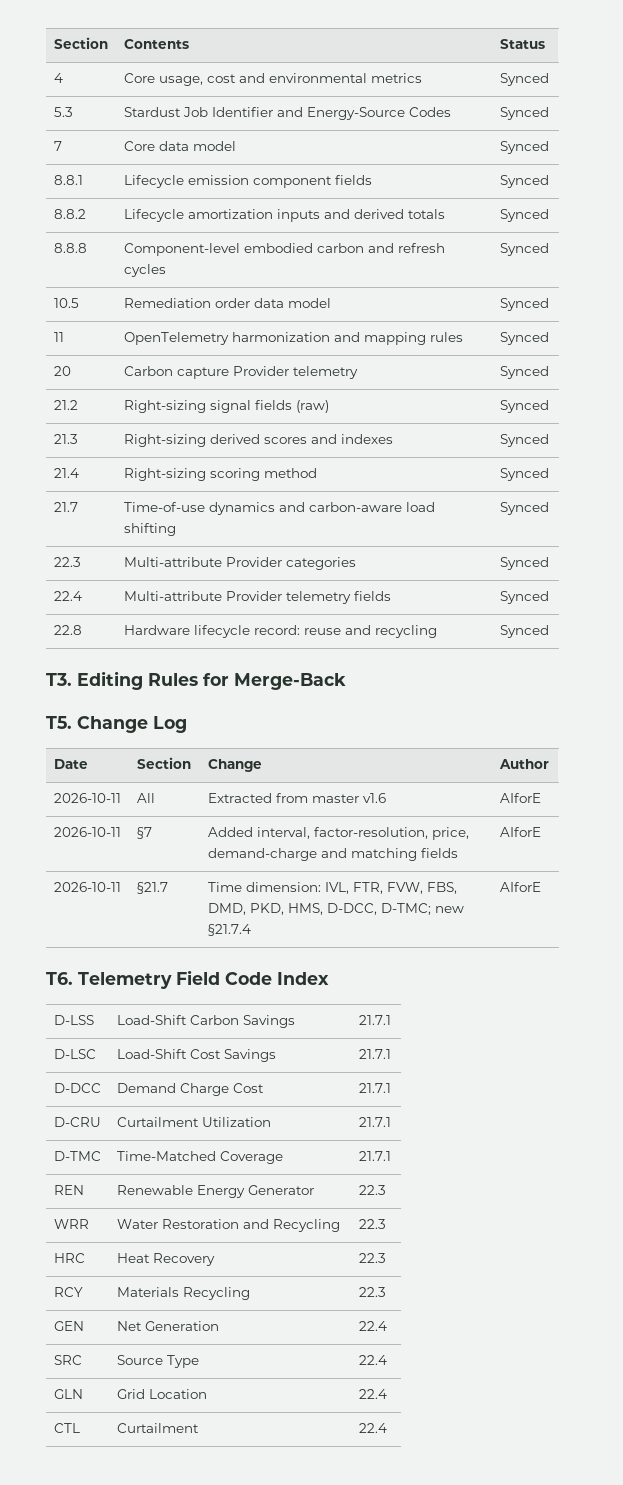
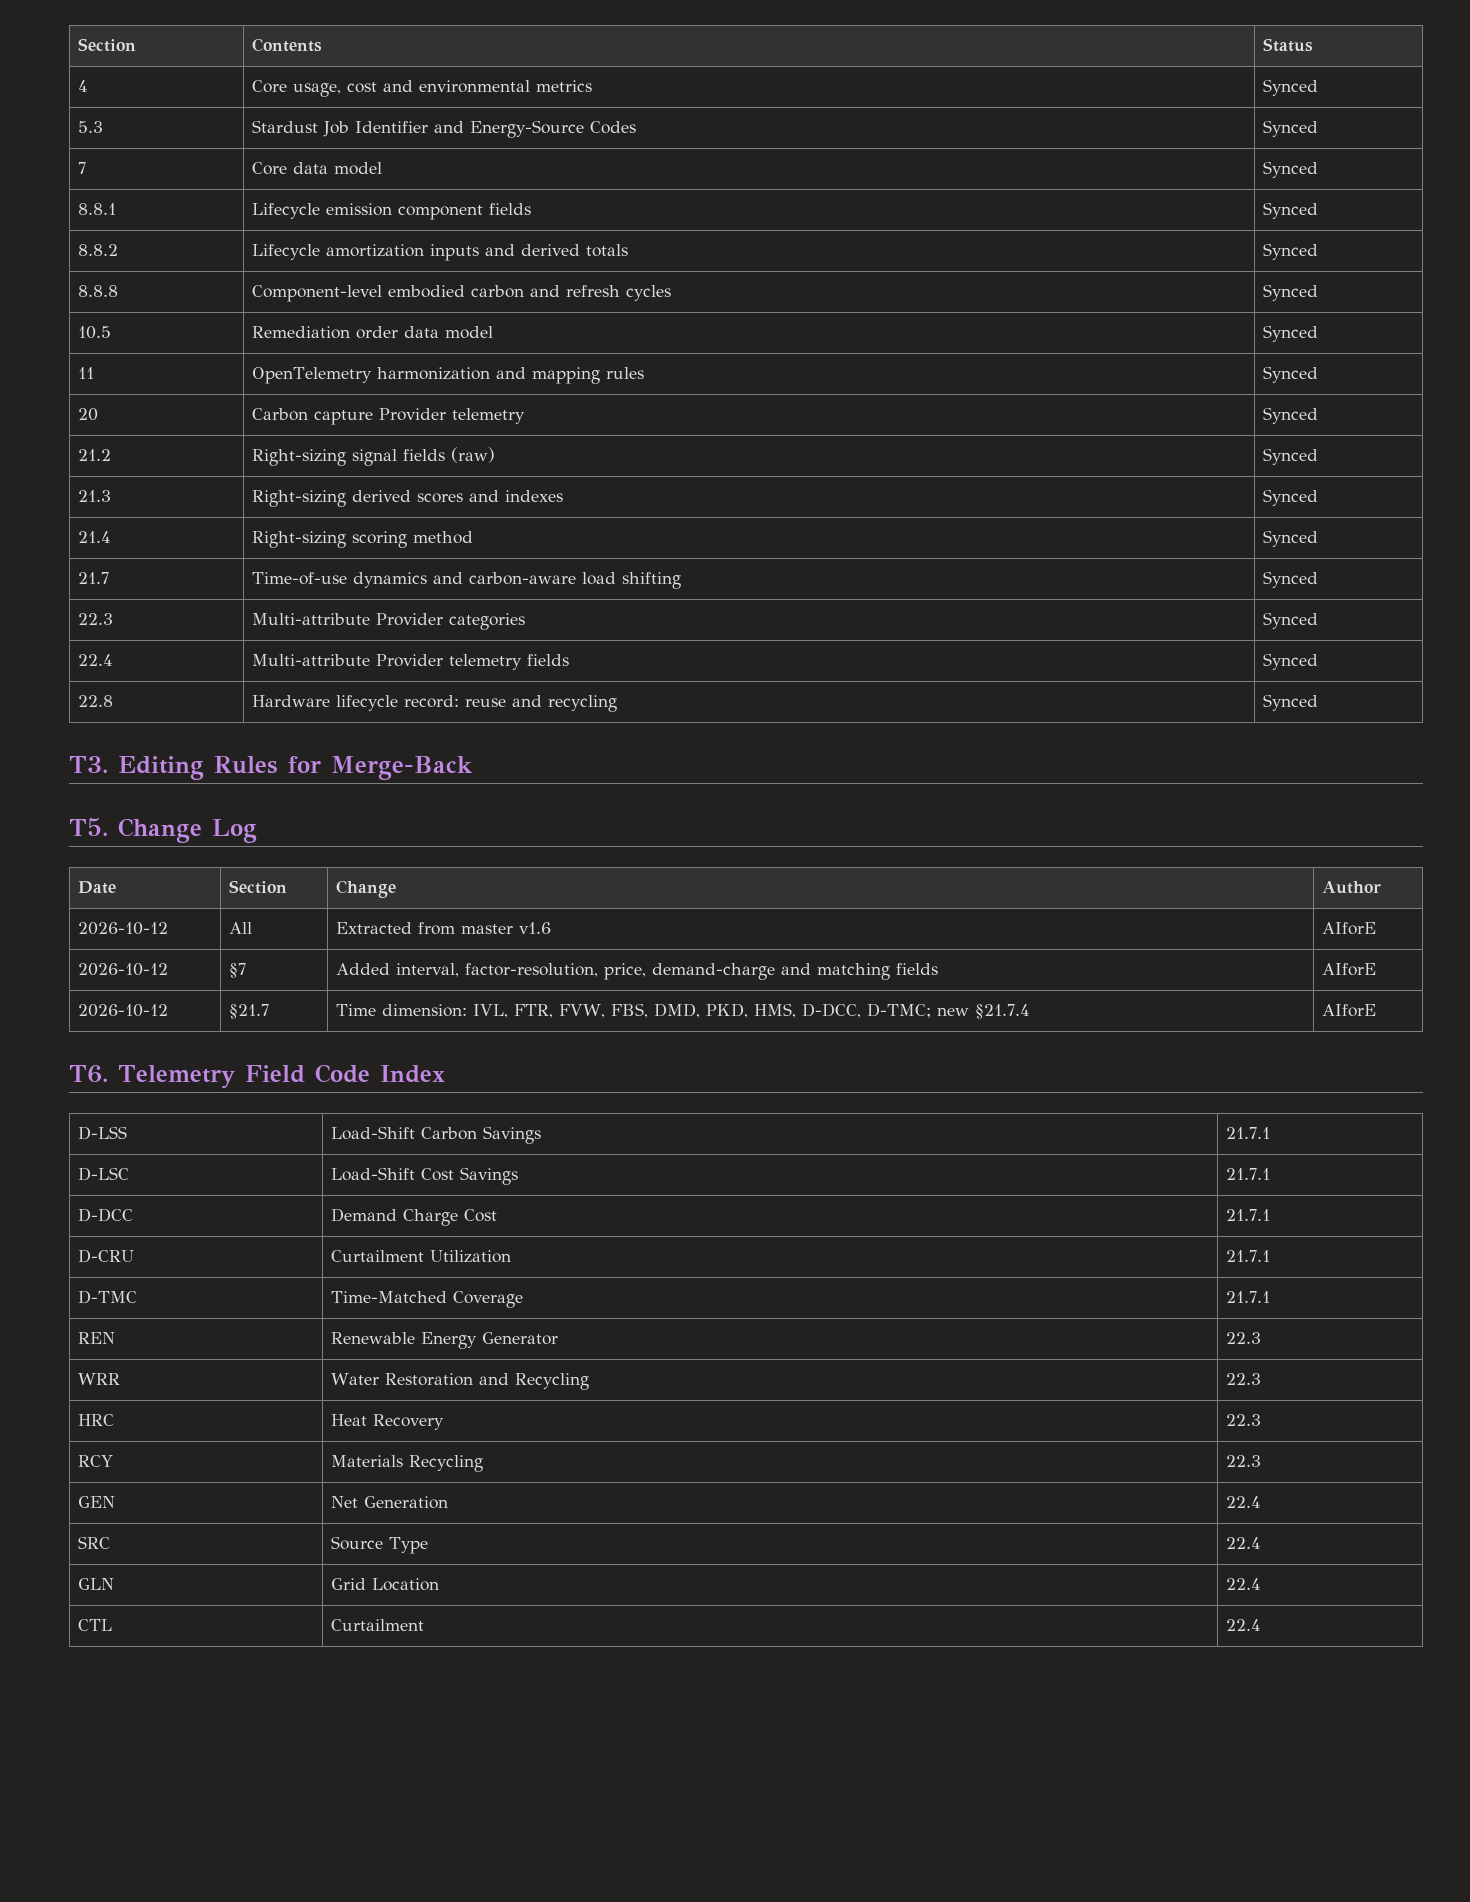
[53,793,121,803] 2026-10-11 -> [78,922,169,935] 2026-10-12
[53,827,121,837] 2026-10-11 -> [78,963,169,976] 2026-10-12
[53,882,121,892] 2026-10-11 -> [78,1004,169,1017] 2026-10-12

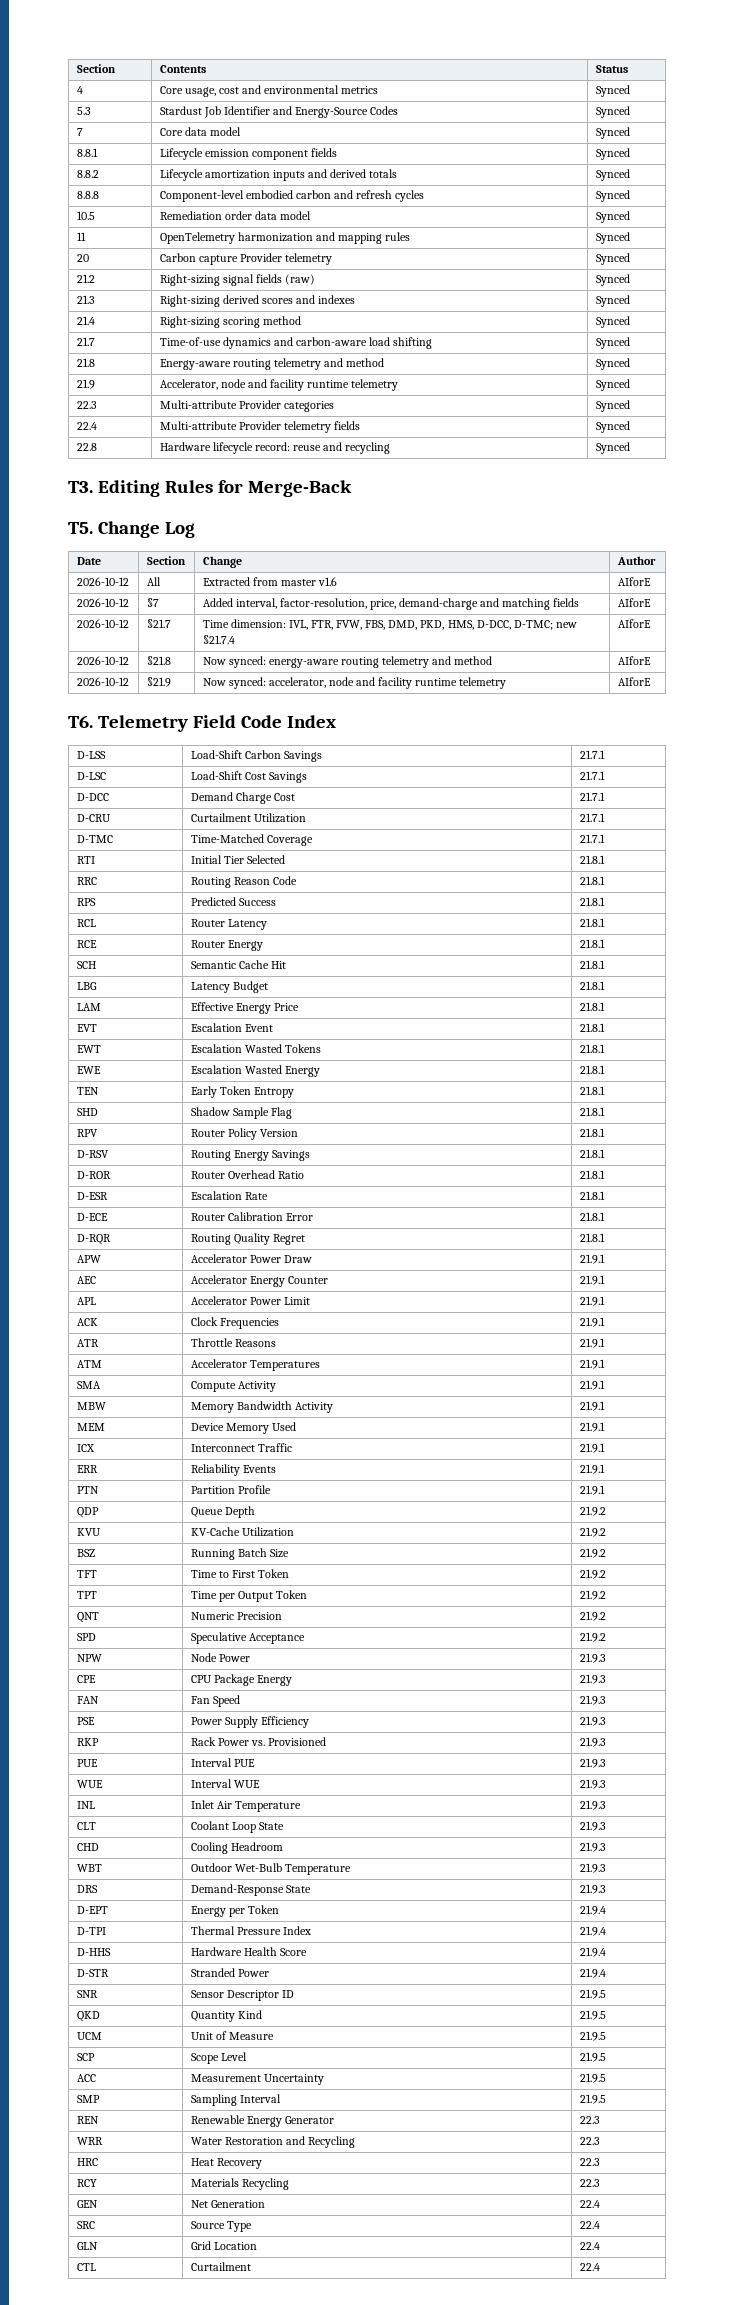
(1319, 579) none -> [76,358,95,367] [159,358,385,370] [595,358,630,370] [76,379,95,389] [159,379,399,391] [595,379,630,391] // 21.8 | Energy-aware routing telemetry and method | Synced // 21.9 | Accelerator, node and facility runtime telemetry | Synced
(1377, 1010) none -> [76,656,129,665] [146,656,171,665] [202,656,493,668] [617,656,651,665] [76,677,129,686] [146,677,171,687] [202,677,507,689] [617,677,651,686] // 2026-10-12 | §21.8 | Now synced: energy-aware routing telemetry and method | AIforE // 2026-10-12 | §21.9 | Now synced: accelerator, node and facility runtime telemetry | AIforE
(1271, 1297) none -> [76,856,95,864] [190,855,285,864] [579,855,605,864] [76,877,97,885] [190,876,297,888] [579,876,605,885] [76,898,96,906] [190,897,276,906] [579,897,605,906] [76,919,96,927] [190,919,267,930] [579,918,605,927] [76,940,97,948] [190,940,263,951] [579,939,605,948] [76,961,96,969] [190,960,286,969] [579,960,605,969] [76,982,97,990] [190,981,268,993] [579,981,605,990] [76,1003,101,1011] [190,1002,299,1014] [579,1002,605,1011] [76,1024,97,1032] [190,1023,273,1032] [579,1023,605,1032] [76,1045,101,1053] [190,1044,321,1053] [579,1044,605,1053] [76,1066,101,1074] [190,1065,320,1077] [579,1065,605,1074] [76,1087,99,1095] [190,1086,294,1098] [579,1086,605,1095] [76,1108,98,1116] [190,1107,292,1119] [579,1107,605,1116] [76,1129,98,1137] [190,1128,298,1140] [579,1128,605,1137] [76,1150,109,1158] [190,1150,310,1161] [579,1149,605,1158] [76,1171,111,1179] [190,1170,304,1179] [579,1170,605,1179] [76,1192,108,1200] [190,1191,268,1200] [579,1191,605,1200] [76,1213,108,1221] [190,1212,313,1221] [579,1212,605,1221] [76,1234,111,1245] [190,1233,305,1245] [579,1233,605,1242] [76,1255,101,1263] [190,1254,312,1263] [579,1254,605,1264] [76,1276,96,1284] [190,1275,328,1287] [579,1275,605,1285] [76,1297,96,1305] [190,1296,310,1305] [579,1296,605,1306] [76,1318,98,1326] [190,1317,279,1329] [579,1317,605,1327] [76,1339,99,1347] [190,1338,276,1347] [579,1338,605,1348] [76,1360,102,1368] [190,1359,320,1371] [579,1359,605,1369] [76,1381,101,1389] [190,1381,276,1392] [579,1380,605,1390] [76,1402,106,1410] [190,1401,333,1413] [579,1401,605,1411] [76,1423,105,1431] [190,1422,296,1434] [579,1422,605,1432] [76,1444,95,1452] [190,1443,292,1452] [579,1443,605,1453] [76,1465,98,1473] [190,1464,276,1476] [579,1464,605,1474] [76,1486,99,1494] [190,1485,271,1494] [579,1485,605,1495] [76,1507,99,1518] [190,1506,255,1518] [579,1506,606,1516] [76,1528,101,1536] [190,1527,294,1537] [579,1527,606,1537] [76,1549,95,1557] [190,1548,289,1560] [579,1548,606,1558] [76,1570,97,1578] [190,1569,289,1578] [579,1569,606,1579] [76,1591,97,1599] [190,1590,307,1602] [579,1590,606,1600] [76,1612,99,1623] [190,1612,282,1620] [579,1611,606,1621] [76,1633,96,1641] [190,1632,305,1644] [579,1632,606,1642] [76,1654,102,1662] [190,1653,250,1662] [579,1653,606,1663] [76,1675,96,1683] [190,1674,292,1686] [579,1674,606,1684] [76,1696,99,1704] [190,1695,240,1707] [579,1695,606,1705] [76,1717,95,1725] [190,1716,309,1728] [579,1716,606,1726] [76,1738,99,1746] [190,1737,326,1746] [579,1737,606,1747] [76,1759,98,1767] [190,1758,255,1767] [579,1758,606,1768] [76,1780,103,1788] [190,1779,260,1788] [579,1779,606,1789] [76,1801,95,1809] [190,1800,301,1812] [579,1800,606,1810] [76,1822,96,1830] [190,1821,284,1833] [579,1821,606,1831] [76,1843,99,1851] [190,1842,283,1854] [579,1842,606,1852] [76,1864,102,1872] [190,1863,351,1875] [579,1863,606,1873] [76,1885,98,1893] [190,1884,311,1896] [579,1884,606,1894] [76,1906,108,1914] [190,1905,279,1917] [579,1905,606,1915] [76,1927,106,1935] [190,1926,311,1935] [579,1926,606,1936] [76,1948,111,1956] [190,1947,307,1956] [579,1947,606,1957] [76,1969,109,1977] [190,1968,269,1977] [579,1968,606,1978] [76,1990,98,1998] [190,1990,294,2001] [579,1989,606,1999] [76,2011,100,2022] [190,2010,262,2022] [579,2010,606,2020] [76,2032,102,2040] [190,2031,274,2040] [579,2031,606,2041] [76,2053,95,2061] [190,2052,247,2064] [579,2052,606,2062] [76,2074,96,2082] [190,2074,324,2085] [579,2073,606,2083] [76,2095,100,2103] [190,2094,281,2106] [579,2094,606,2104] // RTI | Initial Tier Selected | 21.8.1 // RRC | Routing Reason Code | 21.8.1 // RPS | Predicted Success | 21.8.1 // RCL | Router Latency | 21.8.1 // RCE | Router Energy | 21.8.1 // SCH | Semantic Cache Hit | 21.8.1 // LBG | Latency Budget | 21.8.1 // LAM | Effective Energy Price | 21.8.1 // EVT | Escalation Event | 21.8.1 // EWT | Escalation Wasted Tokens | 21.8.1 // EWE | Escalation Wasted Energy | 21.8.1 // TEN | Early Token Entropy | 21.8.1 // SHD | Shadow Sample Flag | 21.8.1 // RPV | Router Policy Version | 21.8.1 // D-RSV | Routing Energy Savings | 21.8.1 // D-ROR | Router Overhead Ratio | 21.8.1 // D-ESR | Escalation Rate | 21.8.1 // D-ECE | Router Calibration Error | 21.8.1 // D-RQR | Routing Quality Regret | 21.8.1 // APW | Accelerator Power Draw | 21.9.1 // AEC | Accelerator Energy Counter | 21.9.1 // APL | Accelerator Power Limit | 21.9.1 // ACK | Clock Frequencies | 21.9.1 // ATR | Throttle Reasons | 21.9.1 // ATM | Accelerator Temperatures | 21.9.1 // SMA | Compute Activity | 21.9.1 // MBW | Memory Bandwidth Activity | 21.9.1 // MEM | Device Memory Used | 21.9.1 // ICX | Interconnect Traffic | 21.9.1 // ERR | Reliability Events | 21.9.1 // PTN | Partition Profile | 21.9.1 // QDP | Queue Depth | 21.9.2 // KVU | KV-Cache Utilization | 21.9.2 // BSZ | Running Batch Size | 21.9.2 // TFT | Time to First Token | 21.9.2 // TPT | Time per Output Token | 21.9.2 // QNT | Numeric Precision | 21.9.2 // SPD | Speculative Acceptance | 21.9.2 // NPW | Node Power | 21.9.3 // CPE | CPU Package Energy | 21.9.3 // FAN | Fan Speed | 21.9.3 // PSE | Power Supply Efficiency | 21.9.3 // RKP | Rack Power vs. Provisioned | 21.9.3 // PUE | Interval PUE | 21.9.3 // WUE | Interval WUE | 21.9.3 // INL | Inlet Air Temperature | 21.9.3 // CLT | Coolant Loop State | 21.9.3 // CHD | Cooling Headroom | 21.9.3 // WBT | Outdoor Wet-Bulb Temperature | 21.9.3 // DRS | Demand-Response State | 21.9.3 // D-EPT | Energy per Token | 21.9.4 // D-TPI | Thermal Pressure Index | 21.9.4 // D-HHS | Hardware Health Score | 21.9.4 // D-STR | Stranded Power | 21.9.4 // SNR | Sensor Descriptor ID | 21.9.5 // QKD | Quantity Kind | 21.9.5 // UCM | Unit of Measure | 21.9.5 // SCP | Scope Level | 21.9.5 // ACC | Measurement Uncertainty | 21.9.5 // SMP | Sampling Interval | 21.9.5

